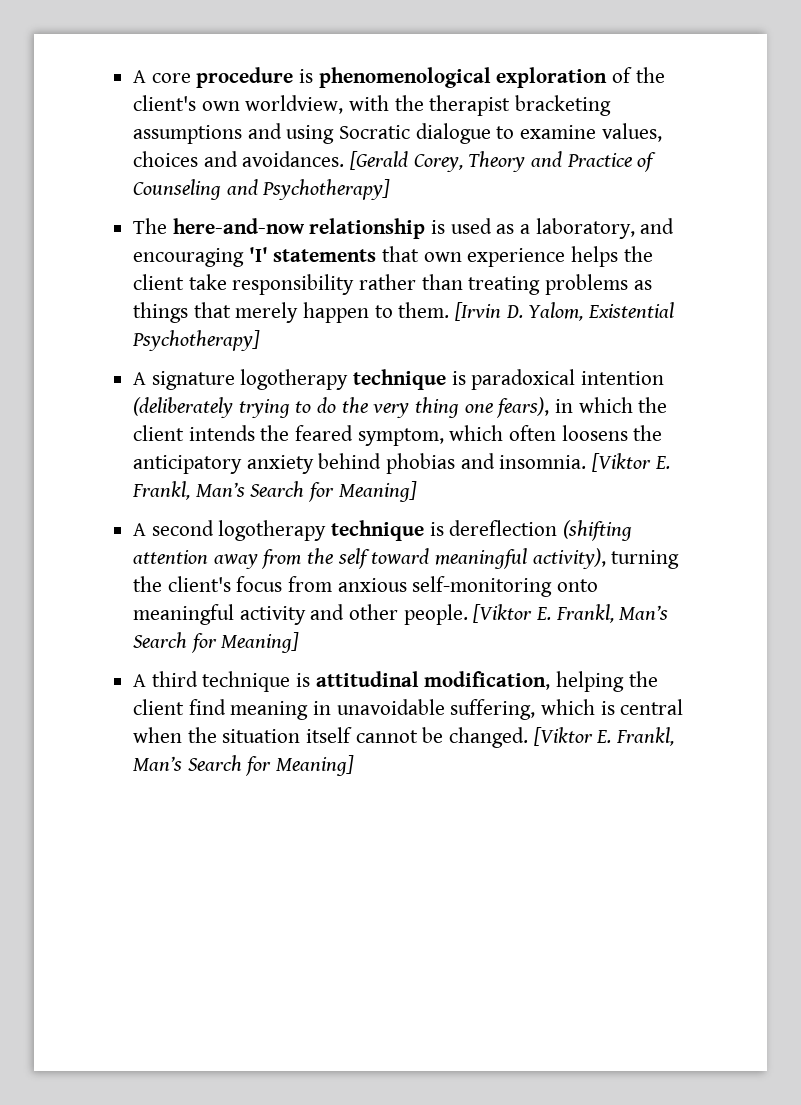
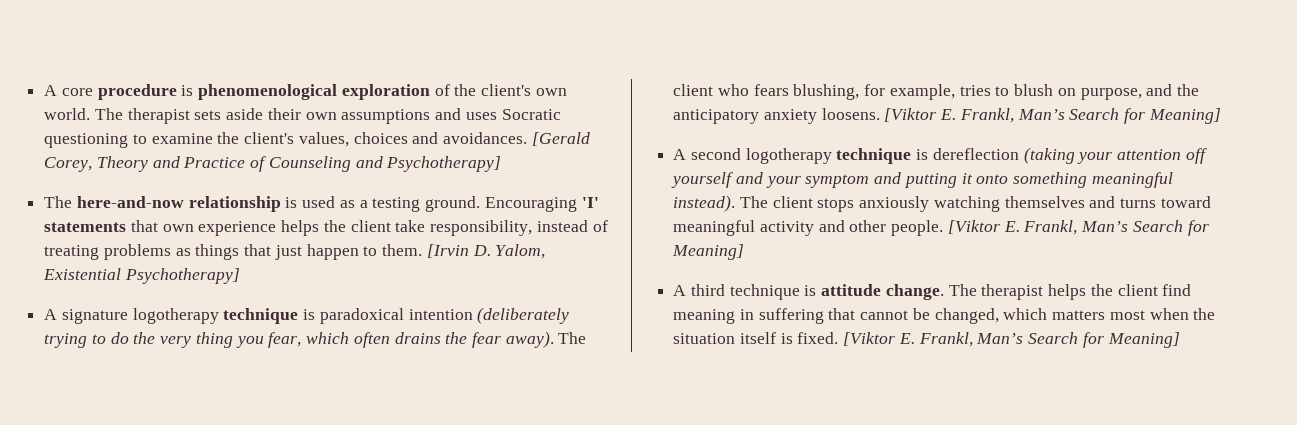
[245,95,612,116] [133,123,597,144] worldview, with the therapist bracketing assumptions and using Socratic dialogue to examine -> [44,108,561,124] [44,132,295,148] world. The therapist sets aside their own assumptions and uses Socratic questioning to examine the client's
[535,218,675,239] [133,248,245,267] laboratory, and encouraging -> [372,196,577,212] testing ground. Encouraging
[232,274,463,295] responsibility rather than -> [430,220,608,236] responsibility, instead of
[235,302,299,323] merely -> [274,245,302,260] just
[464,397,668,418] [133,425,663,446] [133,453,587,474] one fears), in which the client intends the feared symptom, which often loosens the anticipatory anxiety behind phobias and insomnia. -> [235,331,587,348] [673,84,1199,100] [673,108,880,124] you fear, which often drains the fear away). The client who fears blushing, for example, tries to blush on purpose, and the anticipatory anxiety loosens.
[563,520,633,541] [133,548,680,569] [133,576,599,597] (shifting attention away from the self toward meaningful activity), turning the client's focus from anxious self-monitoring onto -> [1023,147,1207,164] [671,172,1173,188] [673,195,1211,212] (taking your attention off yourself and your symptom and putting it onto something meaningful instead). The client stops anxiously watching themselves and turns toward
[315,671,625,692] attitudinal modification, helping -> [821,284,1087,300] attitude change. The therapist helps
[336,699,684,720] unavoidable suffering, which is central -> [758,308,1145,324] suffering that cannot be changed, which matters most
[355,727,529,748] cannot be changed. -> [780,332,839,344] is fixed.

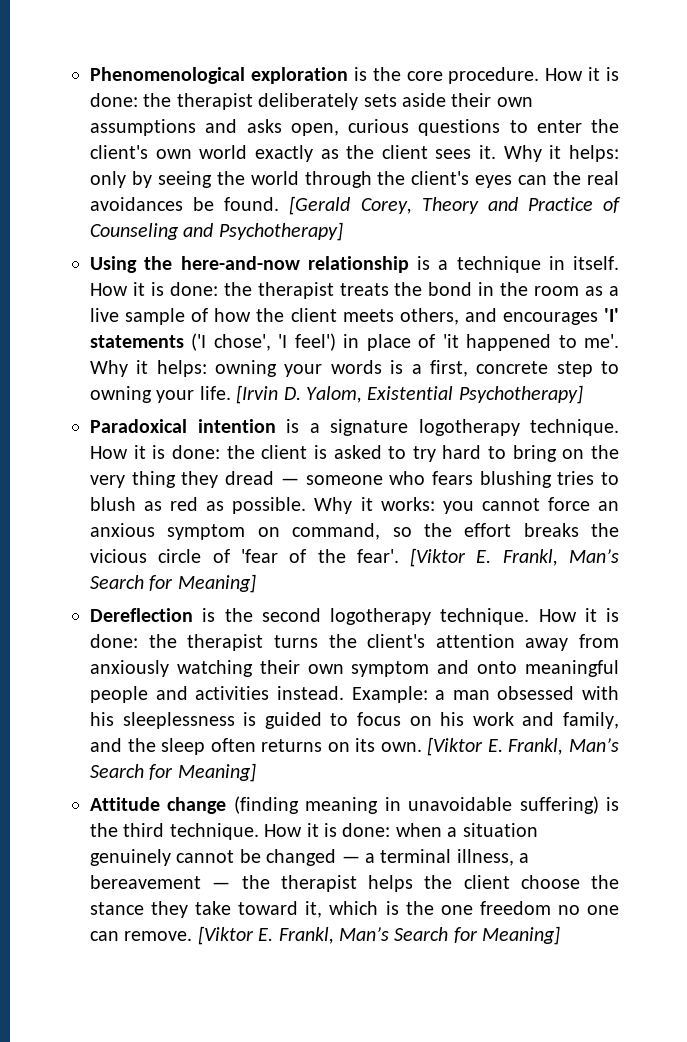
[44,84,567,100] [44,108,190,124] A core procedure is phenomenological exploration of the client's own world. The therapist -> [90,67,619,84] [90,93,359,110] Phenomenological exploration is the core procedure. How it is done: the therapist deliberately
[465,109,561,120] [44,132,528,148] uses Socratic questioning to examine the client's values, choices and avoidances. -> [246,119,619,136] [90,145,619,162] [90,171,620,188] [90,197,280,211] asks open, curious questions to enter the client's own world exactly as the client sees it. Why it helps: only by seeing the world through the client's eyes can the real avoidances be found.
[44,196,73,208] The -> [90,256,173,273] Using the
[302,196,599,212] [44,220,608,236] [44,244,423,260] used as a testing ground. Encouraging 'I' statements that own experience helps the client take responsibility, instead of treating problems as things that just happen to them. -> [438,256,619,273] [90,282,619,299] [90,308,620,325] [90,333,619,351] [90,360,620,377] [90,386,231,403] a technique in itself. How it is done: the therapist treats the bond in the room as a live sample of how the client meets others, and encourages 'I' statements ('I chose', 'I feel') in place of 'it happened to me'. Why it helps: owning your words is a first, concrete step to owning your life.
[44,307,570,324] [44,331,587,348] [673,84,1199,100] [673,108,1221,124] [673,147,1207,164] [671,172,1173,188] [673,195,1211,212] [673,220,1209,236] [672,244,745,260] [673,284,1192,300] [673,308,1216,324] [673,332,839,344] A signature logotherapy technique is paradoxical intention (deliberately trying to do the very thing you fear, which often drains the fear away). The client who fears blushing, for example, tries to blush on purpose, and the anticipatory anxiety loosens. [Viktor E. Frankl, Man’s Search for Meaning] // A second logotherapy technique is dereflection (taking your attention off yourself and your symptom and putting it onto something meaningful instead). The client stops anxiously watching themselves and turns toward meaningful activity and other people. [Viktor E. Frankl, Man’s Search for Meaning] // A third technique is attitude change. The therapist helps the client find meaning in suffering that cannot be changed, which matters most when the situation itself is fixed. -> [90,419,619,436] [90,445,620,462] [90,471,619,488] [90,497,620,514] [90,523,619,540] [90,548,620,567] [90,574,256,593] [90,608,619,625] [90,634,619,651] [90,660,619,677] [90,686,619,703] [90,712,620,729] [90,737,620,756] [90,763,256,782] [90,796,619,814] [90,823,538,840] [90,849,530,866] [90,875,619,892] [90,901,620,918] [90,931,193,941] Paradoxical intention is a signature logotherapy technique. How it is done: the client is asked to try hard to bring on the very thing they dread — someone who fears blushing tries to blush as red as possible. Why it works: you cannot force an anxious symptom on command, so the effort breaks the vicious circle of 'fear of the fear'. [Viktor E. Frankl, Man’s Search for Meaning] // Dereflection is the second logotherapy technique. How it is done: the therapist turns the client's attention away from anxiously watching their own symptom and onto meaningful people and activities instead. Example: a man obsessed with his sleeplessness is guided to focus on his work and family, and the sleep often returns on its own. [Viktor E. Frankl, Man’s Search for Meaning] // Attitude change (finding meaning in unavoidable suffering) is the third technique. How it is done: when a situation genuinely cannot be changed — a terminal illness, a bereavement — the therapist helps the client choose the stance they take toward it, which is the one freedom no one can remove.

